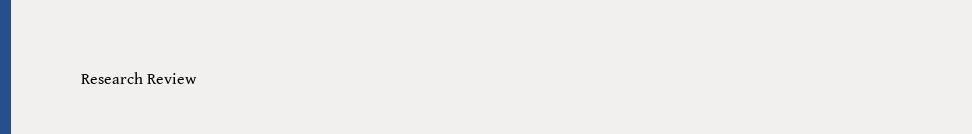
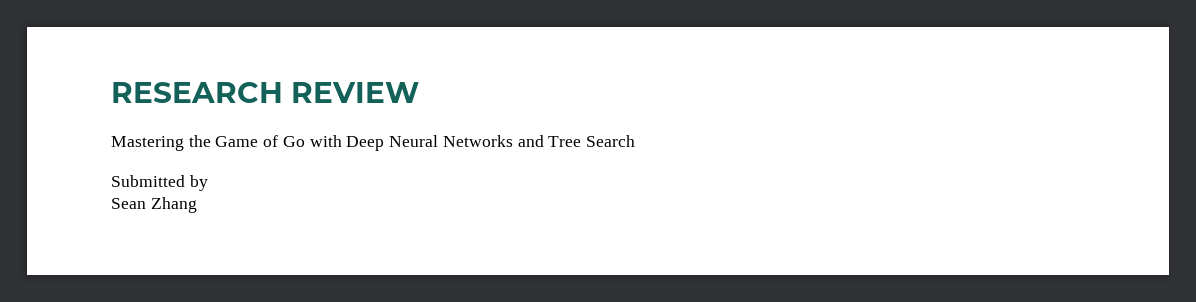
[81,72,198,84] Research Review -> [111,82,419,103] [111,135,635,151] [111,175,208,191] [111,197,197,213] RESEARCH REVIEW // Mastering the Game of Go with Deep Neural Networks and Tree Search // Submitted by // Sean Zhang

